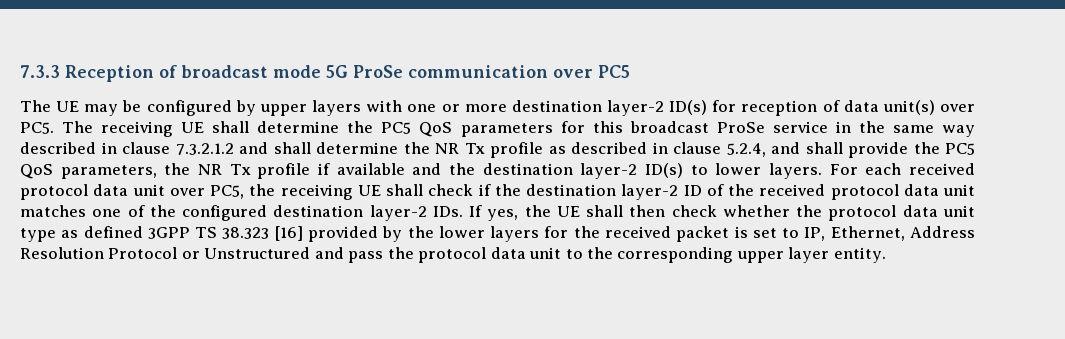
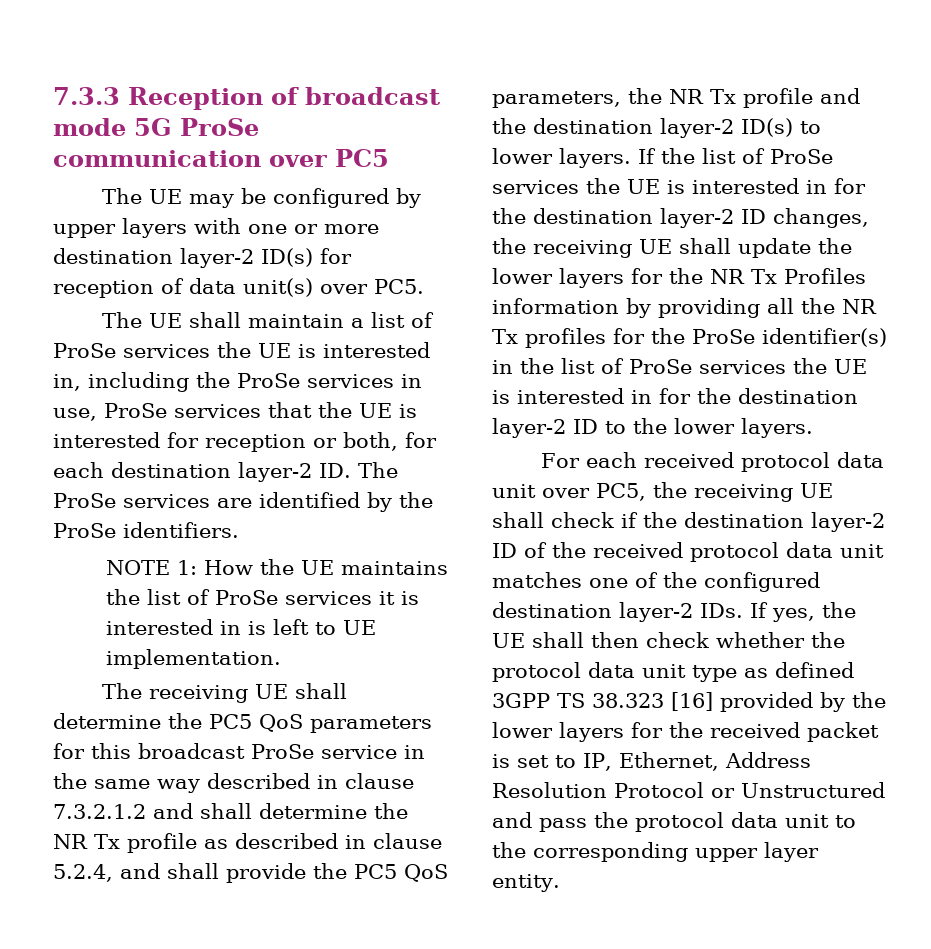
(54, 128) none -> [102,312,435,328] [53,342,430,358] [53,372,422,392] [53,402,417,421] [53,432,437,452] [53,462,398,482] [53,492,433,512] [53,522,239,538] [105,559,448,575] [105,589,419,605] [105,619,376,635] [105,649,281,669] // The UE shall maintain a list of ProSe services the UE is interested in, including the ProSe services in use, ProSe services that the UE is interested for reception or both, for each destination layer-2 ID. The ProSe services are identified by the ProSe identifiers. // NOTE 1: How the UE maintains the list of ProSe services it is interested in is left to UE implementation. //
[317,163,405,175] if available -> (813, 98) none
(822, 171) none -> [638,148,833,164] [492,178,866,194] [492,208,869,228] [492,238,852,258] [492,268,866,288] [492,298,877,318] [492,328,887,348] [492,358,867,374] [492,388,858,404] [492,418,813,438] If the list of ProSe services the UE is interested in for the destination layer-2 ID changes, the receiving UE shall update the lower layers for the NR Tx Profiles information by providing all the NR Tx profiles for the ProSe identifier(s) in the list of ProSe services the UE is interested in for the destination layer-2 ID to the lower layers. //

